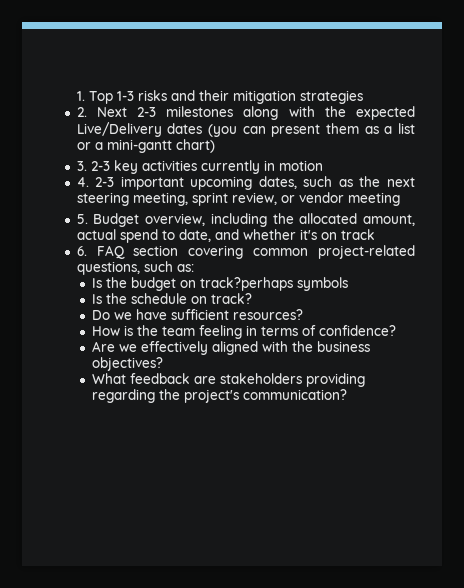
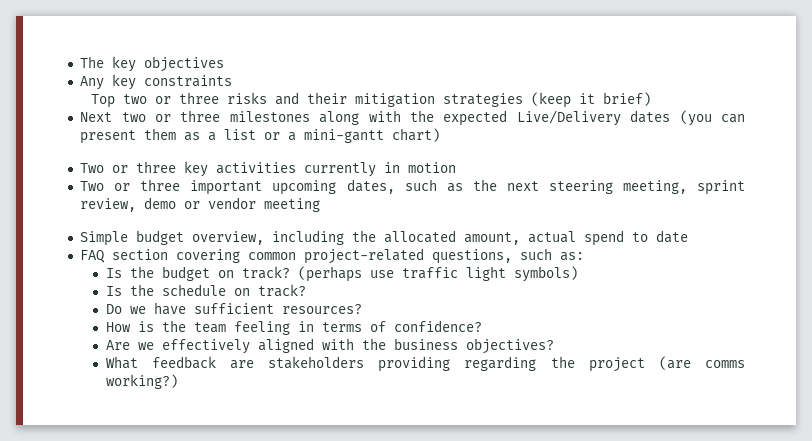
[76,91,134,104] 1. Top 1-3 -> [80,56,225,72] [80,74,233,90] [90,92,219,108] The key objectives // Any key constraints // Top two or three
[76,107,157,117] // 2. Next 2-3 -> [530,92,651,108] [80,110,221,122] (keep it brief) // Next two or three
[76,161,110,171] 3. 2-3 -> [80,161,177,173] Two or three
[76,177,115,187] 4. 2-3 -> [80,179,181,191] Two or three
(277, 198) none -> [144,197,177,209] demo
[76,213,140,227] 5. Budget -> [80,230,185,246] Simple budget
[178,229,375,242] [76,246,87,256] date, and whether it's on track // 6. -> [656,230,689,243] date //
[199,277,348,291] track?perhaps symbols -> [241,266,578,282] track? (perhaps use traffic light symbols)
[183,389,347,403] project's communication? -> [588,356,746,372] [105,374,178,389] project (are comms working?)

